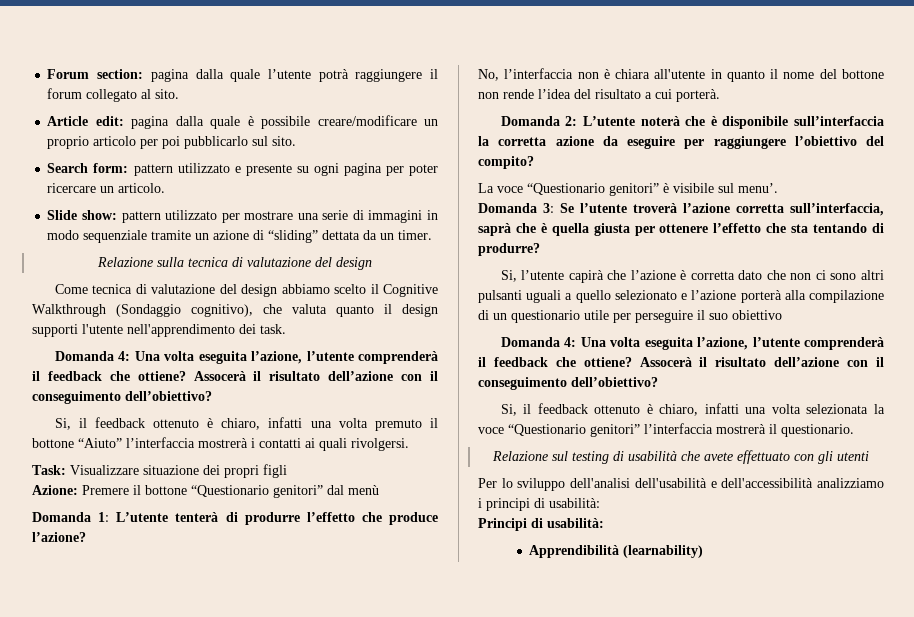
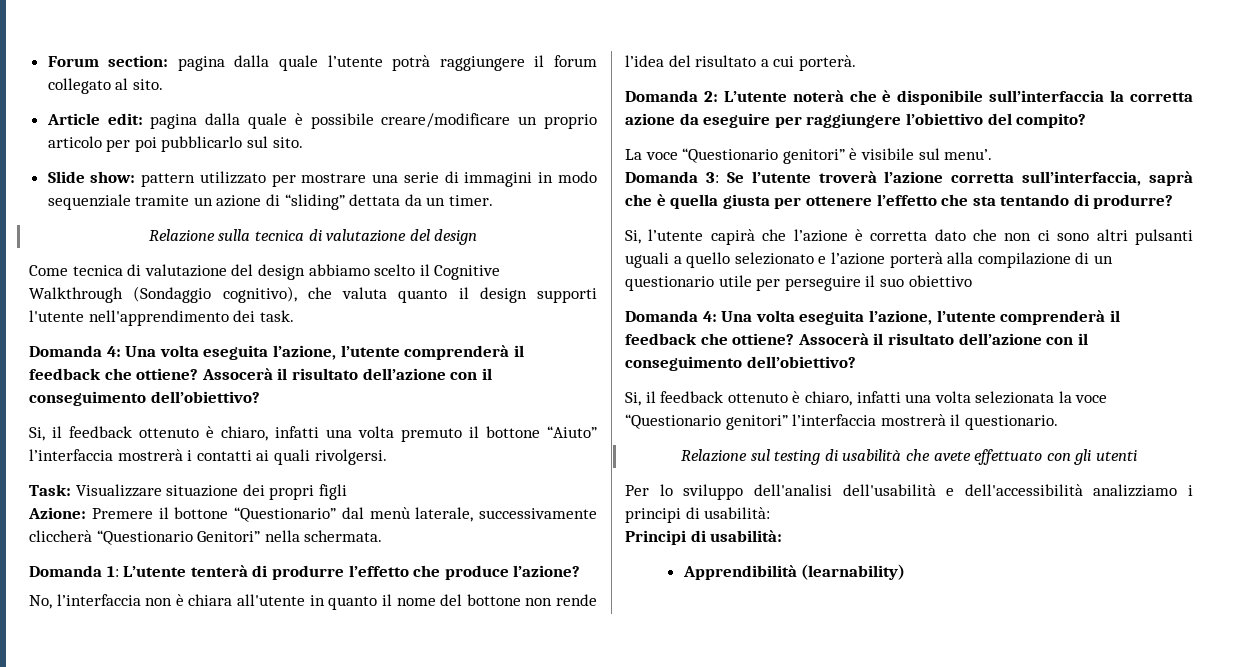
[47,163,439,176] [47,183,166,193] // Search form: pattern utilizzato e presente su ogni pagina per poter ricercare un articolo. -> (303, 142) none
[191,485,323,498] “Questionario genitori” -> [234,507,336,522] “Questionario”
(379, 490) none -> [415,507,597,522] [29,530,383,545] laterale, successivamente cliccherà “Questionario Genitori” nella schermata.

